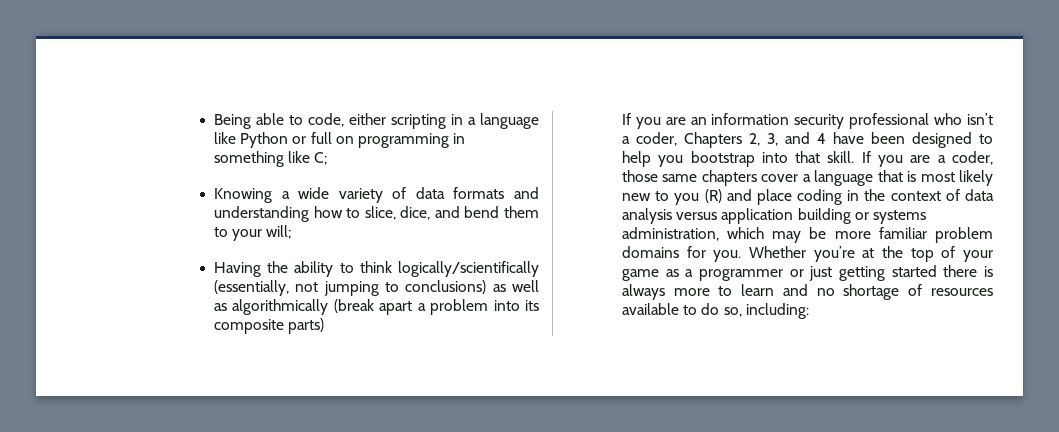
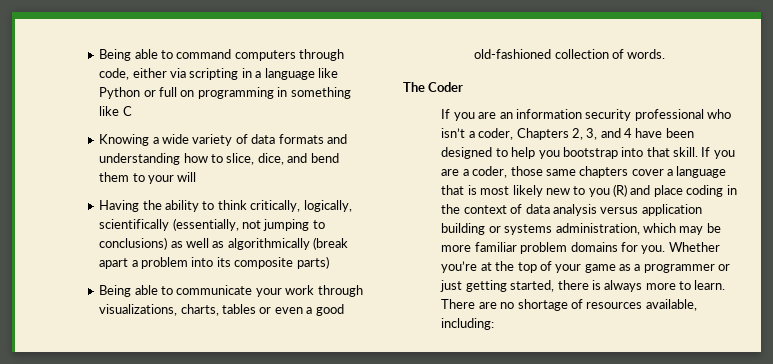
[213,113,303,129] Being able to -> [99,49,345,61] Being able to command computers through
(386, 119) none -> [170,68,187,78] via
[314,152,328,165] C; -> [122,106,132,116] C
[266,225,292,239] will; -> [177,172,197,182] will
[398,261,539,277] logically/scientifically -> [250,200,352,212] [99,219,170,231] critically, logically, scientifically
(325, 326) none -> [99,285,363,297] [99,304,344,316] [474,49,666,59] [403,82,464,92] // Being able to communicate your work through visualizations, charts, tables or even a good old-fashioned collection of words. // The Coder
[891,265,937,277] started -> [510,280,555,292] started,
[741,284,808,296] learn and -> [694,280,726,290] [441,299,497,309] learn. There are
[621,303,742,317] available to do so, -> [645,299,697,311] available,

